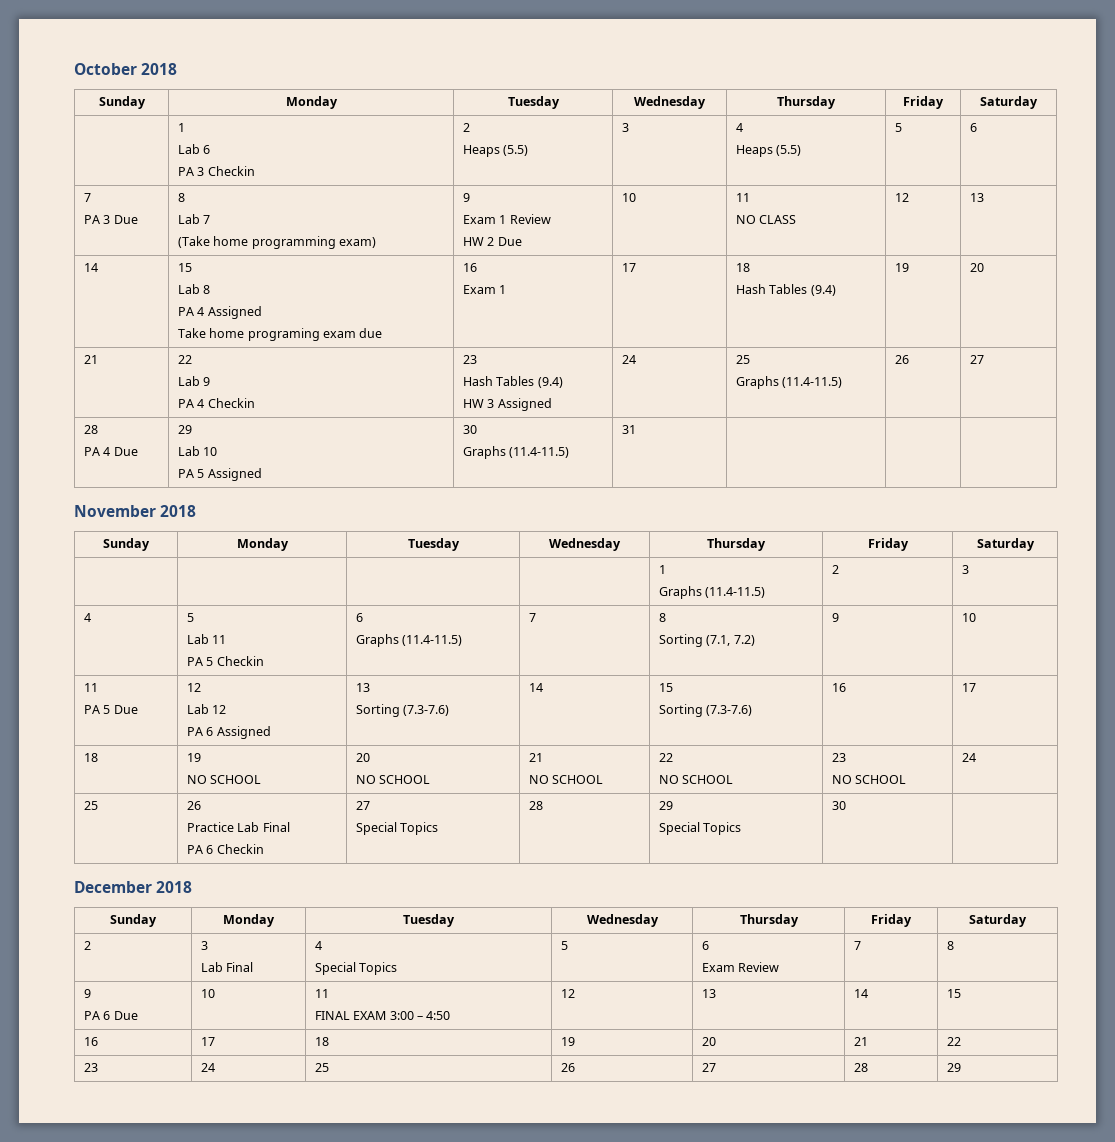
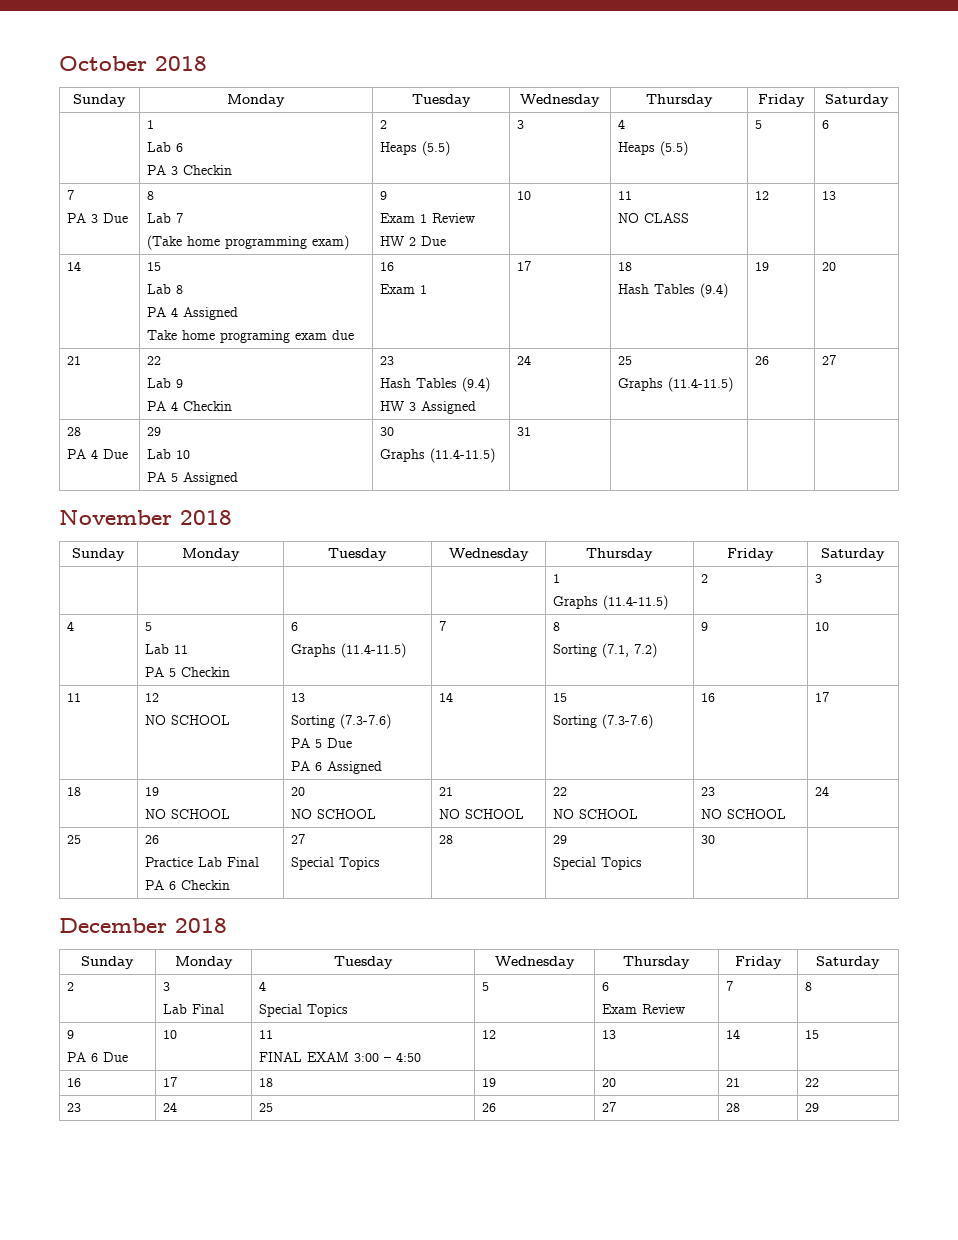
[83,705,138,714] [186,683,201,692] [186,704,227,714] [186,726,271,739] [355,683,370,692] [355,704,450,717] // PA 5 Due | 12 // Lab 12 // PA 6 Assigned | 13 // Sorting (7.3-7.6) -> [144,693,159,702] [144,715,230,725] [290,693,305,702] [290,714,391,729] [290,738,352,748] [290,761,382,774] | 12 // NO SCHOOL | 13 // Sorting (7.3-7.6) // PA 5 Due // PA 6 Assigned

